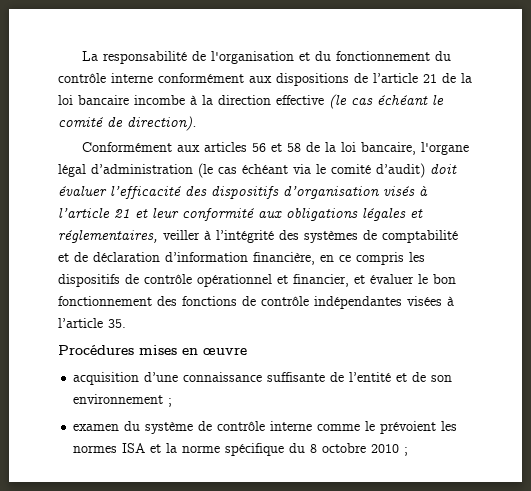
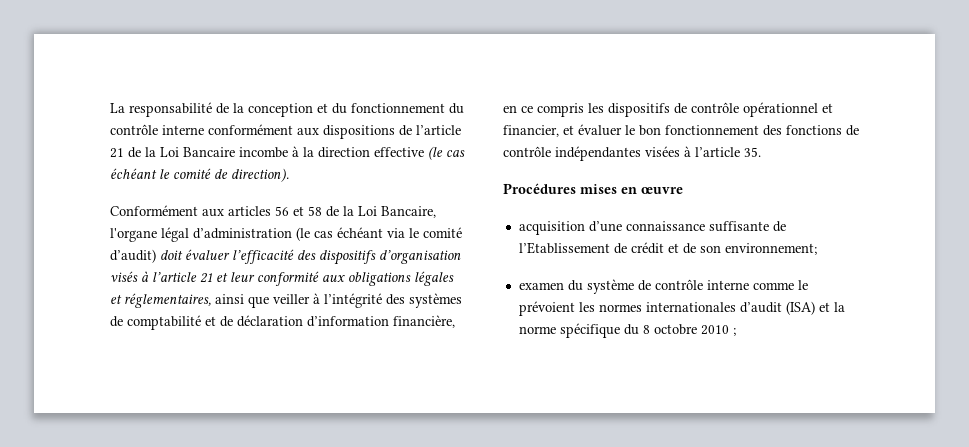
[211,51,295,64] l'organisation -> [233,103,313,117] la conception
[58,95,129,105] loi bancaire -> [160,147,235,157] Loi Bancaire
[341,142,417,155] loi bancaire, -> [358,206,436,218] Loi Bancaire,
(158, 236) none -> [215,294,269,308] ainsi que
[349,372,392,382] l’entité -> [518,242,664,254] l’Etablissement de crédit
[73,394,173,407] environnement ; -> [724,243,817,255] environnement;
[122,443,146,453] ISA -> [645,301,815,315] internationales d’audit (ISA)

